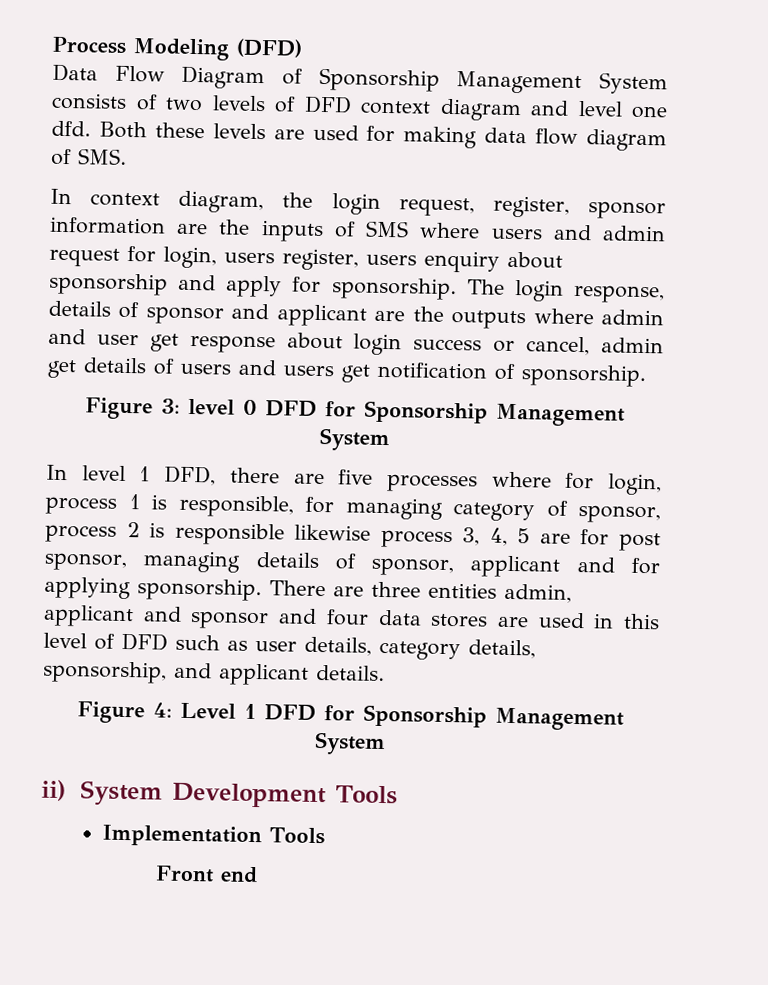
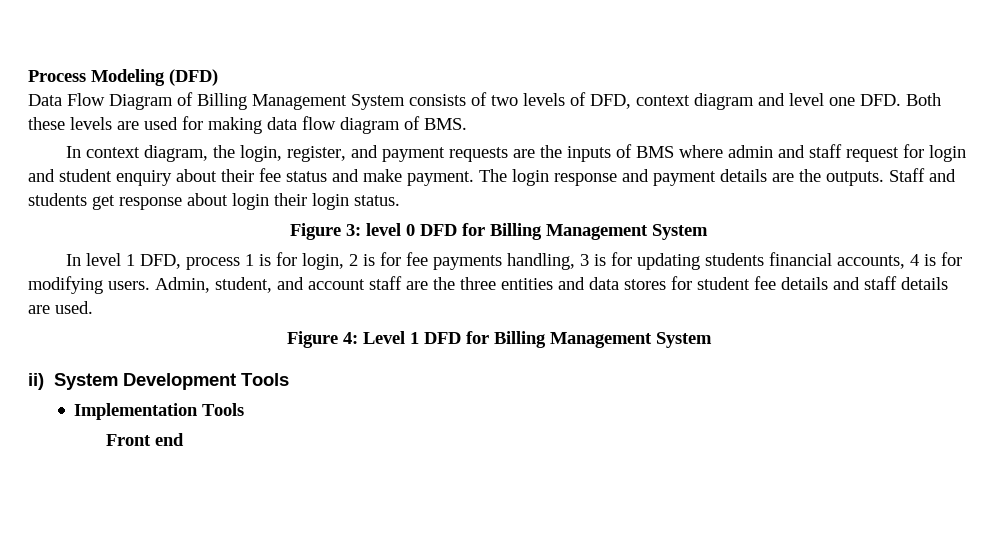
[318,67,440,92] Sponsorship -> [197,93,247,110] Billing
[303,95,352,114] DFD -> [590,94,631,109] DFD,
[51,120,91,137] dfd. -> [860,94,901,106] DFD.
[78,148,127,165] SMS. -> [424,118,467,130] BMS.
[331,193,666,220] [49,216,666,243] [49,245,563,273] [49,272,665,304] [48,300,665,330] [48,328,665,356] [47,357,646,388] login request, register, sponsor information are the inputs of SMS where users and admin request for login, users register, users enquiry about sponsorship and apply for sponsorship. The login response, details of sponsor and applicant are the outputs where admin and user get response about login success or cancel, admin get details of users and users get notification of sponsorship. -> [240,144,967,162] [28,168,956,186] [28,193,400,210] login, register, and payment requests are the inputs of BMS where admin and staff request for login and student enquiry about their fee status and make payment. The login response and payment details are the outputs. Staff and students get response about login their login status.
[364,400,488,424] Sponsorship -> [490,223,542,240] Billing
[229,467,662,496] [45,494,662,524] [45,522,661,552] [44,550,661,578] [44,576,572,603] [43,604,660,630] [43,632,536,661] [43,660,385,686] there are five processes where for login, process 1 is responsible, for managing category of sponsor, process 2 is responsible likewise process 3, 4, 5 are for post sponsor, managing details of sponsor, applicant and for applying sponsorship. There are three entities admin, applicant and sponsor and four data stores are used in this level of DFD such as user details, category details, sponsorship, and applicant details. -> [186,252,963,270] [28,276,948,294] [28,301,93,314] process 1 is for login, 2 is for fee payments handling, 3 is for updating students financial accounts, 4 is for modifying users. Admin, student, and account staff are the three entities and data stores for student fee details and staff details are used.
[362,704,487,728] Sponsorship -> [493,331,546,348] Billing

